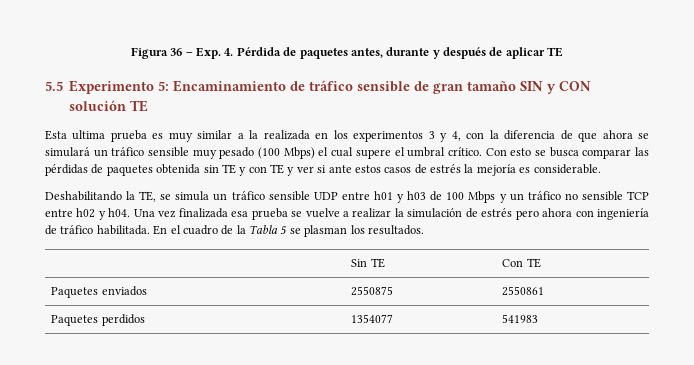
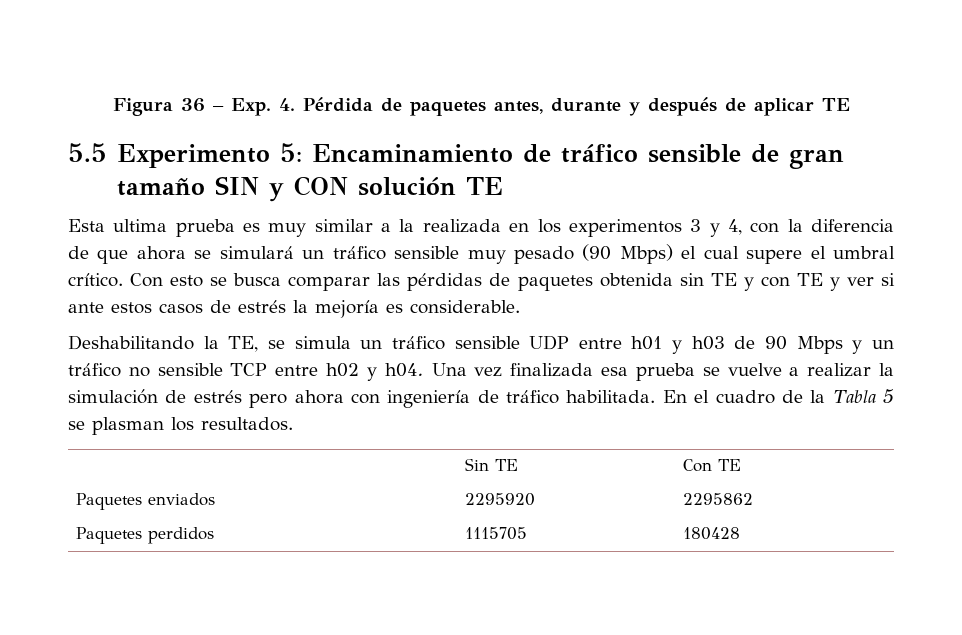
[258,147,281,159] (100 -> [582,244,612,261] (90
[446,192,465,200] 100 -> [765,336,788,350] 90
[351,286,394,296] [502,286,545,296] 2550875 | 2550861 -> [465,493,536,506] [683,493,754,505] 2295920 | 2295862
[351,314,394,323] [502,314,539,323] 1354077 | 541983 -> [465,527,528,540] [683,527,741,540] 1115705 | 180428

